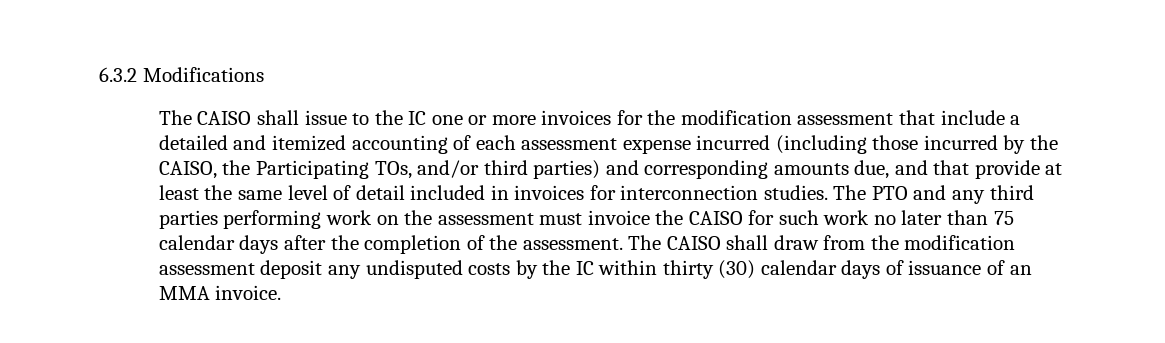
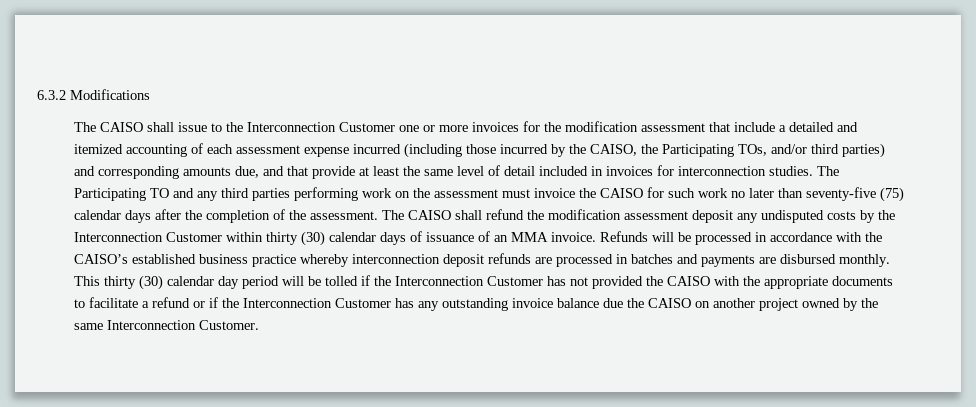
[408,111,427,125] IC -> [247,122,396,132] Interconnection Customer
[871,186,908,200] PTO -> [74,188,170,201] Participating TO
[993,211,1014,225] 75 -> [806,187,905,202] seventy-five (75)
[773,235,866,250] draw from -> [486,209,525,220] refund
[575,261,594,275] IC -> [74,232,223,242] Interconnection Customer
(282, 292) none -> [600,231,883,245] [74,253,891,267] [74,275,894,290] [74,297,879,311] [74,320,260,330] Refunds will be processed in accordance with the CAISO’s established business practice whereby interconnection deposit refunds are processed in batches and payments are disbursed monthly. This thirty (30) calendar day period will be tolled if the Interconnection Customer has not provided the CAISO with the appropriate documents to facilitate a refund or if the Interconnection Customer has any outstanding invoice balance due the CAISO on another project owned by the same Interconnection Customer.

